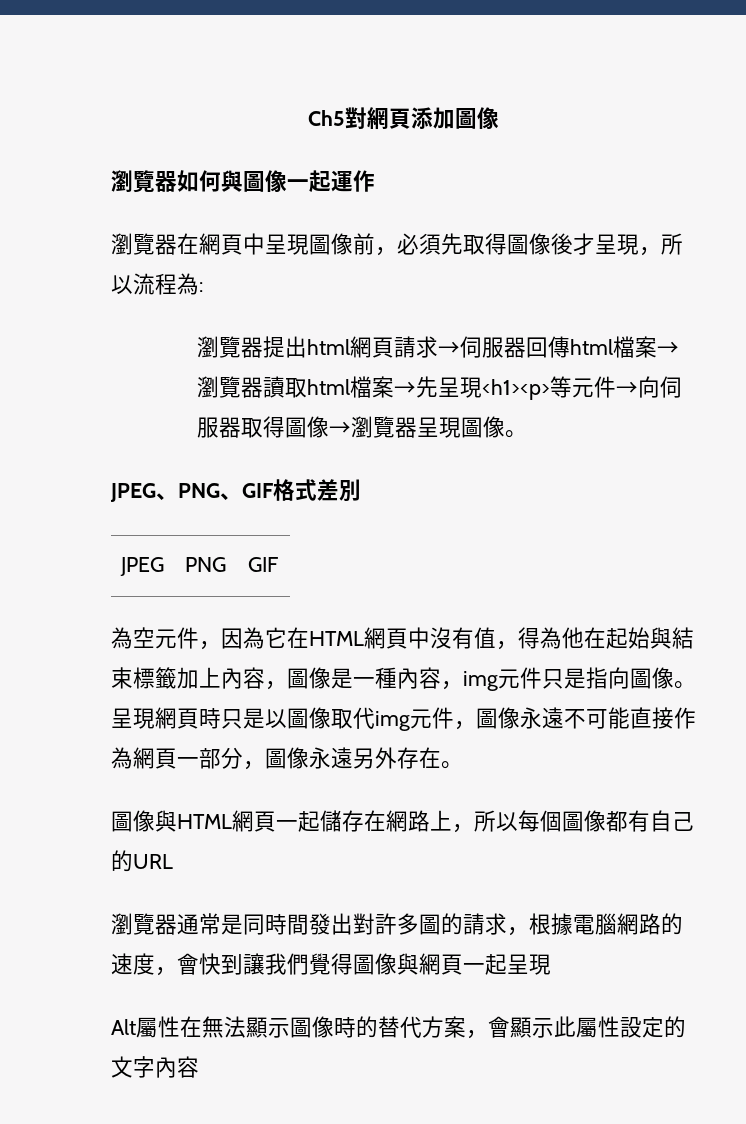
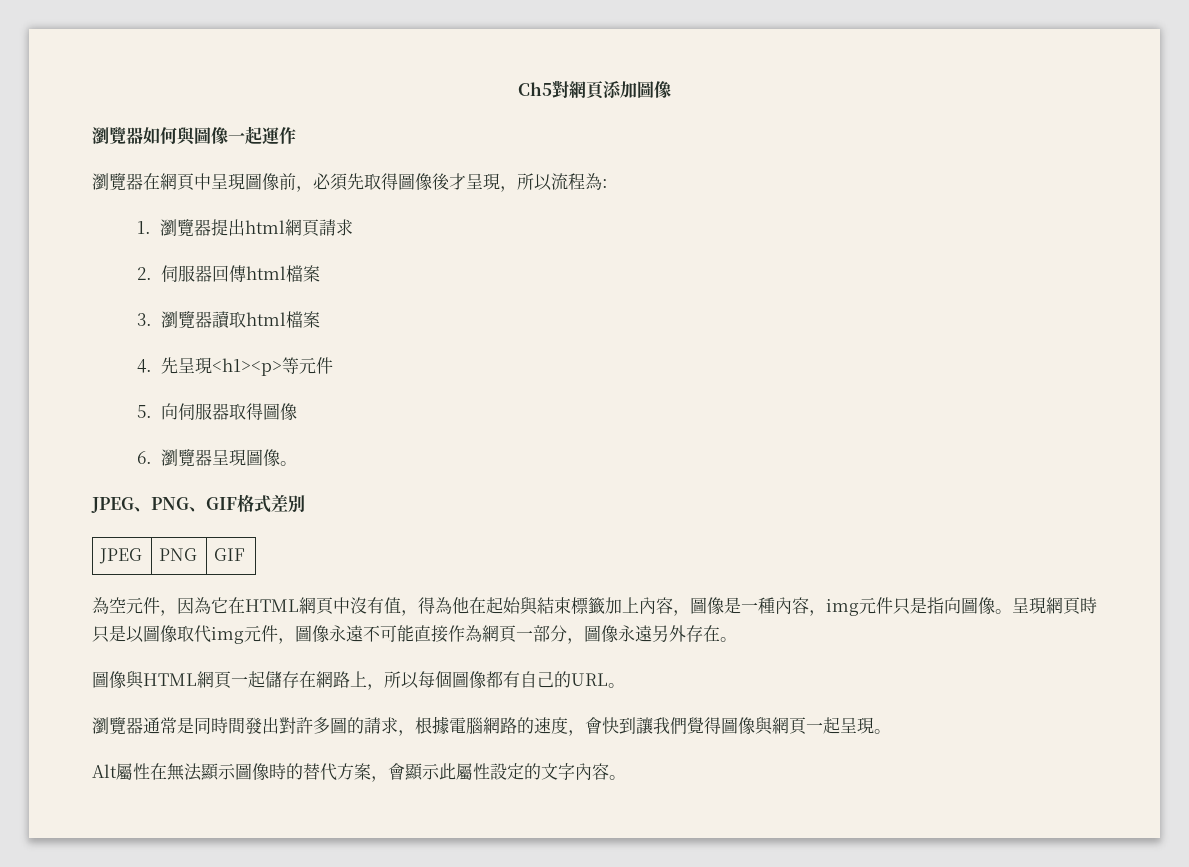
(203, 287) none -> [137,221,152,234] 1.
[437,341,460,355] → -> [137,267,153,280] // 2.
[656,341,679,355] → -> [137,313,153,326] // 3.
[393,381,416,395] → -> [137,359,153,373] // 4.
[615,381,638,395] → -> [137,405,153,418] // 5.
[328,421,351,435] → -> [137,451,153,464] // 6.
(173, 861) none -> [608,683,625,688] 。
(551, 964) none -> [874,729,891,734] 。
(199, 1067) none -> [609,775,626,780] 。

